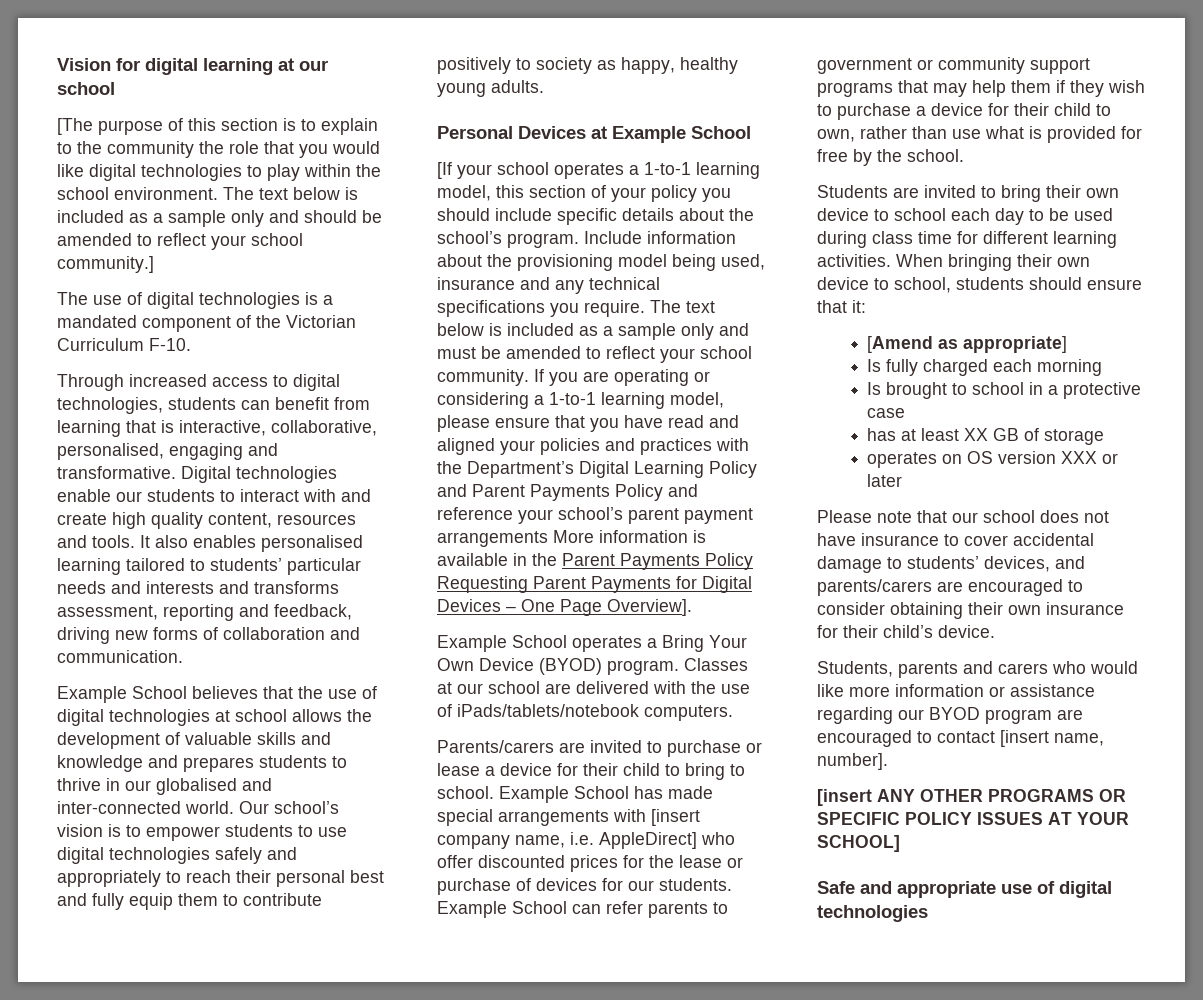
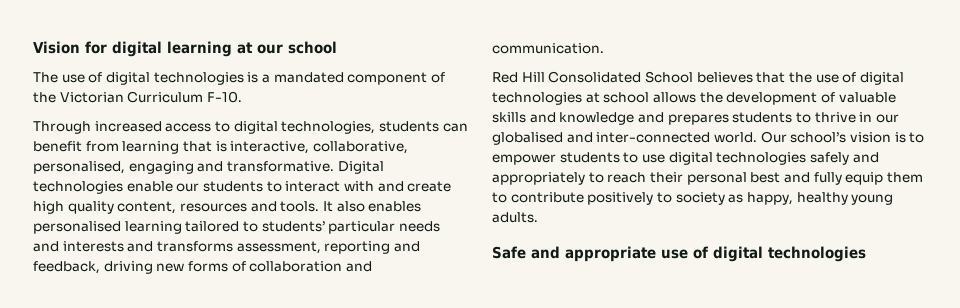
[57,118,378,135] [57,141,380,158] [57,164,381,181] [57,187,358,200] [57,210,382,227] [57,233,303,250] [57,256,154,273] // [The purpose of this section is to explain to the community the role that you would like digital technologies to play within the school environment. The text below is included as a sample only and should be amended to reflect your school community.] -> (337, 47) none
[57,686,127,703] Example -> [492,71,642,83] Red Hill Consolidated
[437,126,751,143] [437,162,760,179] [437,185,731,202] [437,208,754,225] [437,231,736,248] [437,254,765,271] [437,277,660,294] [437,300,715,317] [437,323,749,340] [437,346,752,363] [437,369,710,386] [437,392,724,409] [437,415,739,432] [437,438,749,455] [437,461,757,478] [437,484,698,501] [437,507,753,524] [437,530,706,547] [437,553,753,570] [437,576,752,593] [437,599,692,616] [437,635,747,652] [437,658,748,675] [437,681,750,694] [437,704,733,721] [437,740,762,757] [437,763,745,780] [437,786,713,803] [437,809,700,826] [437,832,735,849] [437,855,743,872] [437,878,732,895] [437,901,728,918] [817,57,1090,74] [817,80,1145,97] [817,103,1111,120] [817,126,1142,143] [817,149,964,166] [817,185,1119,202] [817,208,1113,225] [817,231,1117,248] [817,254,1090,271] [817,277,1142,293] [817,300,866,313] [867,336,1068,353] [867,359,1103,376] [867,382,1142,399] [867,408,906,418] [867,428,1105,445] [867,451,1119,468] [867,474,903,487] [817,510,1109,523] [817,533,1094,546] [817,556,1085,573] [817,579,1083,596] [817,602,1124,619] [817,625,995,638] [817,661,1138,678] [817,684,1095,697] [817,707,1083,724] [817,730,1104,747] [817,753,888,770] [817,789,1126,806] [817,812,1129,825] [817,835,900,852] // Personal Devices at Example School // [If your school operates a 1-to-1 learning model, this section of your policy you should include specific details about the school’s program. Include information about the provisioning model being used, insurance and any technical specifications you require. The text below is included as a sample only and must be amended to reflect your school community. If you are operating or considering a 1-to-1 learning model, please ensure that you have read and aligned your policies and practices with the Department’s Digital Learning Policy and Parent Payments Policy and reference your school’s parent payment arrangements More information is available in the Parent Payments Policy Requesting Parent Payments for Digital Devices – One Page Overview]. // Example School operates a Bring Your Own Device (BYOD) program. Classes at our school are delivered with the use of iPads/tablets/notebook computers. // Parents/carers are invited to purchase or lease a device for their child to bring to school. Example School has made special arrangements with [insert company name, i.e. AppleDirect] who offer discounted prices for the lease or purchase of devices for our students. Example School can refer parents to government or community support programs that may help them if they wish to purchase a device for their child to own, rather than use what is provided for free by the school. // Students are invited to bring their own device to school each day to be used during class time for different learning activities. When bringing their own device to school, students should ensure that it: // [Amend as appropriate] // Is fully charged each morning // Is brought to school in a protective case // has at least XX GB of storage // operates on OS version XXX or later // Please note that our school does not have insurance to cover accidental damage to students’ devices, and parents/carers are encouraged to consider obtaining their own insurance for their child’s device. // Students, parents and carers who would like more information or assistance regarding our BYOD program are encouraged to contact [insert name, number]. // [insert ANY OTHER PROGRAMS OR SPECIFIC POLICY ISSUES AT YOUR SCHOOL] -> (538, 217) none

